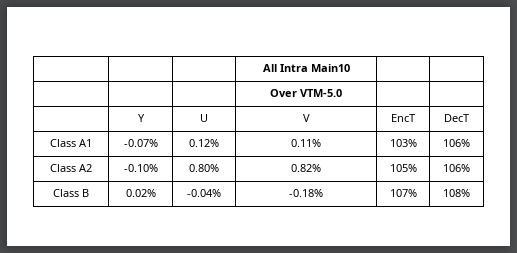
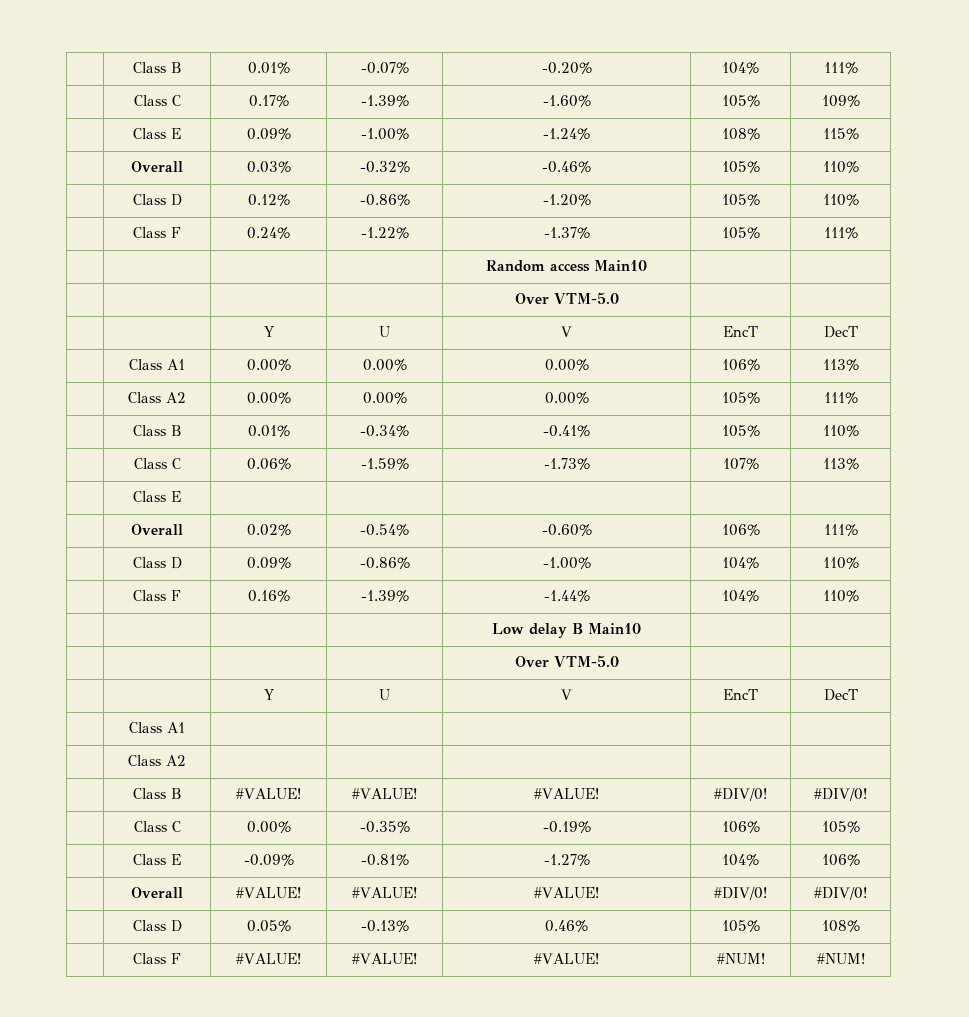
[262,64,350,72] [270,89,342,97] [137,114,145,122] [200,114,208,122] [302,114,310,122] [391,114,415,122] [444,114,469,122] [50,139,92,147] [123,139,158,147] [189,139,219,147] [291,139,321,147] [389,139,417,147] [443,139,470,147] [50,164,92,172] [123,164,158,172] [189,164,219,172] [291,164,321,172] [389,164,417,172] [443,164,470,172] [53,189,89,197] [125,189,156,197] [187,189,221,197] [289,189,323,197] [389,189,417,197] [443,189,470,197] | | | All Intra Main10 | | // | | | Over VTM-5.0 | | // | Y | U | V | EncT | DecT // Class A1 | -0.07% | 0.12% | 0.11% | 103% | 106% // Class A2 | -0.10% | 0.80% | 0.82% | 105% | 106% // Class B | 0.02% | -0.04% | -0.18% | 107% | 108% -> [132,62,182,73] [247,62,290,74] [360,62,409,74] [541,62,592,74] [722,62,759,74] [823,62,858,74] [133,95,181,106] [248,95,289,107] [360,95,409,107] [542,95,591,107] [721,95,760,107] [821,95,860,107] [133,128,181,139] [246,128,291,140] [360,128,409,140] [543,128,590,140] [721,128,760,140] [822,128,859,140] [131,161,183,172] [246,161,291,173] [359,161,410,173] [542,161,591,173] [721,161,760,173] [822,161,859,173] [132,194,182,206] [247,194,290,206] [359,194,410,206] [542,194,591,206] [721,194,760,206] [822,194,859,206] [133,227,181,238] [247,227,290,239] [360,227,409,239] [543,227,590,239] [721,227,760,239] [823,227,858,239] [486,260,647,272] [514,292,619,304] [263,326,274,337] [379,326,390,337] [561,326,572,337] [723,326,758,337] [823,326,858,338] [129,359,185,370] [246,359,291,371] [362,359,407,371] [544,359,589,371] [721,359,760,371] [822,359,859,371] [128,392,186,403] [246,392,291,404] [362,392,407,404] [544,392,589,404] [721,392,760,404] [823,392,858,404] [132,425,182,436] [247,425,290,437] [360,425,409,437] [543,425,590,437] [721,425,760,437] [822,425,859,437] [133,458,181,469] [246,458,291,470] [360,458,409,470] [543,458,590,470] [722,458,759,470] [822,458,859,470] [133,491,181,502] [131,524,183,535] [246,524,291,536] [360,524,409,536] [541,524,592,536] [721,524,760,536] [823,524,858,536] [132,557,182,569] [246,557,291,569] [359,557,410,569] [542,557,591,569] [722,557,759,569] [822,557,859,569] [133,590,181,601] [247,590,290,602] [360,590,409,602] [543,590,590,602] [722,590,759,602] [822,590,859,602] [492,623,641,638] [514,655,619,667] [263,689,274,700] [379,689,390,700] [561,689,572,700] [723,689,758,700] [823,689,858,701] [129,722,185,733] [128,755,186,766] [132,788,182,799] [236,788,302,799] [352,788,418,799] [534,788,600,799] [714,788,767,801] [814,788,867,801] [133,821,181,832] [246,821,291,833] [359,821,410,833] [542,821,591,833] [721,821,760,833] [821,821,860,833] [133,854,181,865] [243,854,294,866] [360,854,409,866] [543,854,590,866] [722,854,759,866] [821,854,860,866] [131,887,183,898] [236,887,302,898] [352,887,418,898] [534,887,600,898] [714,887,767,900] [814,887,867,900] [132,920,182,932] [246,920,291,932] [360,920,409,932] [545,920,588,932] [721,920,760,932] [821,920,860,932] [133,953,181,964] [236,953,302,964] [352,953,418,964] [534,953,600,964] [716,953,765,964] [816,953,865,964] | Class B | 0.01% | -0.07% | -0.20% | 104% | 111% // | Class C | 0.17% | -1.39% | -1.60% | 105% | 109% // | Class E | 0.09% | -1.00% | -1.24% | 108% | 115% // | Overall | 0.03% | -0.32% | -0.46% | 105% | 110% // | Class D | 0.12% | -0.86% | -1.20% | 105% | 110% // | Class F | 0.24% | -1.22% | -1.37% | 105% | 111% // | | | | Random access Main10 | | // | | | | Over VTM-5.0 | | // | | Y | U | V | EncT | DecT // | Class A1 | 0.00% | 0.00% | 0.00% | 106% | 113% // | Class A2 | 0.00% | 0.00% | 0.00% | 105% | 111% // | Class B | 0.01% | -0.34% | -0.41% | 105% | 110% // | Class C | 0.06% | -1.59% | -1.73% | 107% | 113% // | Class E | | | | | // | Overall | 0.02% | -0.54% | -0.60% | 106% | 111% // | Class D | 0.09% | -0.86% | -1.00% | 104% | 110% // | Class F | 0.16% | -1.39% | -1.44% | 104% | 110% // | | | | Low delay B Main10 | | // | | | | Over VTM-5.0 | | // | | Y | U | V | EncT | DecT // | Class A1 | | | | | // | Class A2 | | | | | // | Class B | #VALUE! | #VALUE! | #VALUE! | #DIV/0! | #DIV/0! // | Class C | 0.00% | -0.35% | -0.19% | 106% | 105% // | Class E | -0.09% | -0.81% | -1.27% | 104% | 106% // | Overall | #VALUE! | #VALUE! | #VALUE! | #DIV/0! | #DIV/0! // | Class D | 0.05% | -0.13% | 0.46% | 105% | 108% // | Class F | #VALUE! | #VALUE! | #VALUE! | #NUM! | #NUM!

